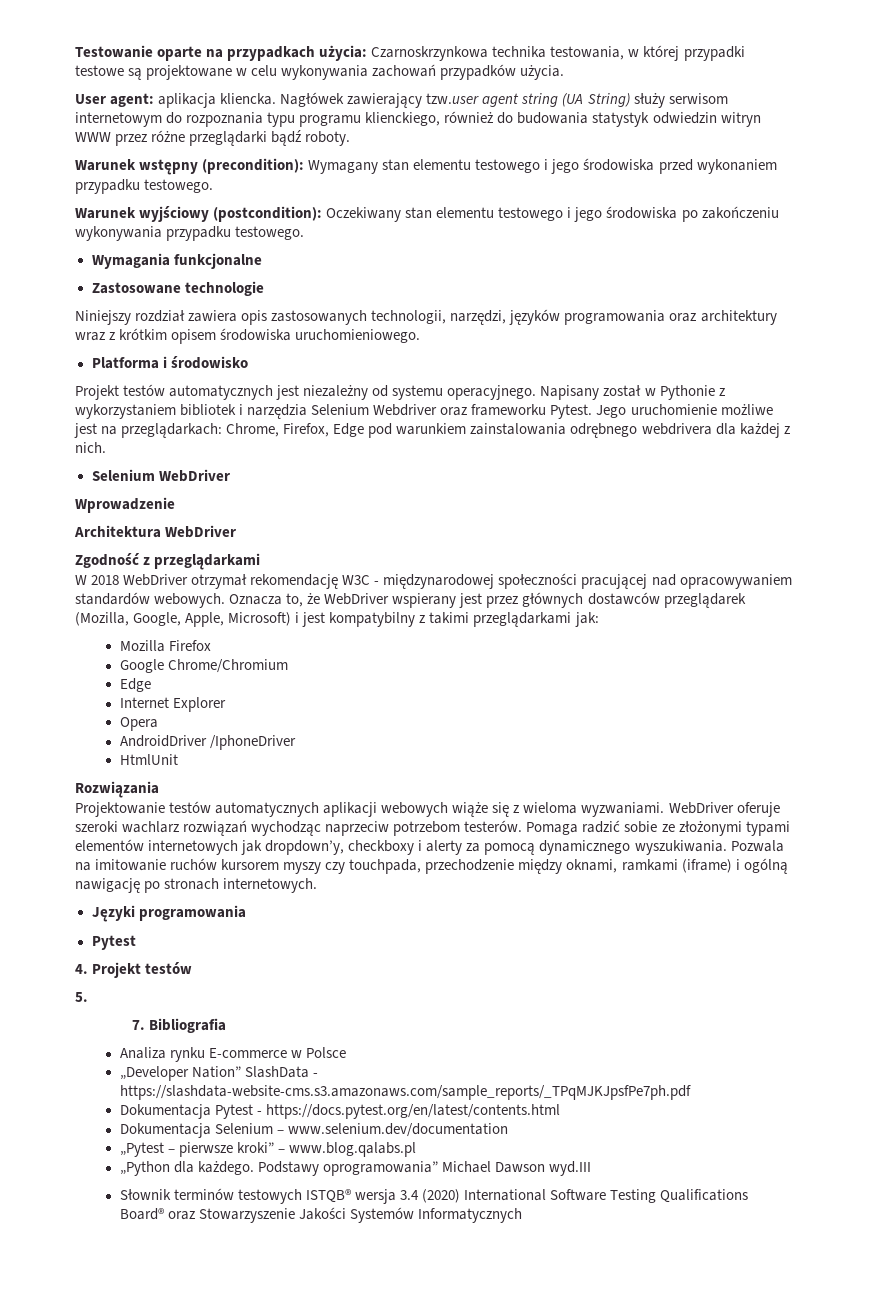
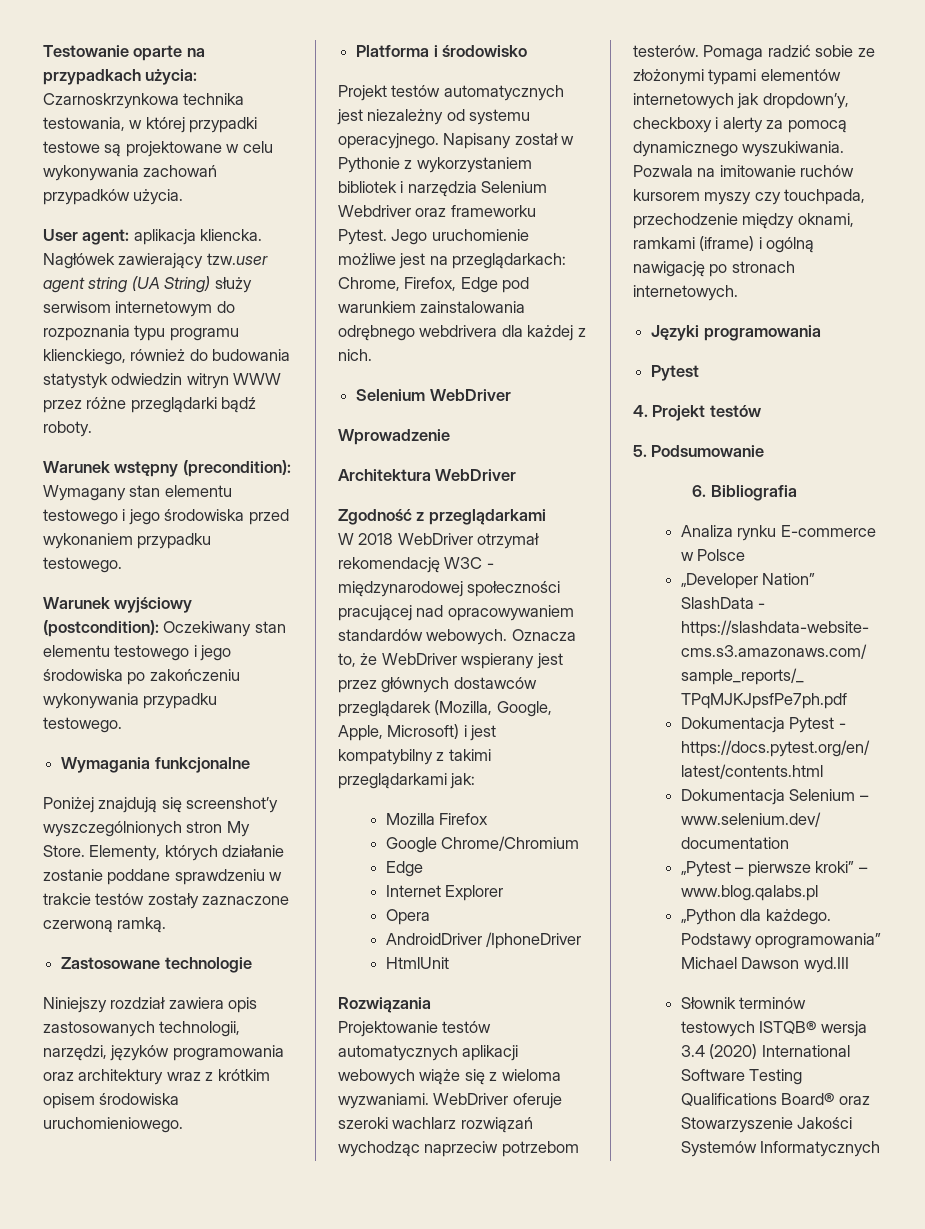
(262, 261) none -> [43,797,279,813] [43,821,250,837] [43,845,285,861] [43,869,283,885] [43,893,290,909] [43,917,167,933] // Poniżej znajdują się screenshot’y wyszczególnionych stron My Store. Elementy, których działanie zostanie poddane sprawdzeniu w trakcie testów zostały zaznaczone czerwoną ramką.
[131,1020,145,1030] // 7. -> [651,445,765,457] [692,485,707,497] Podsumowanie // 6.

